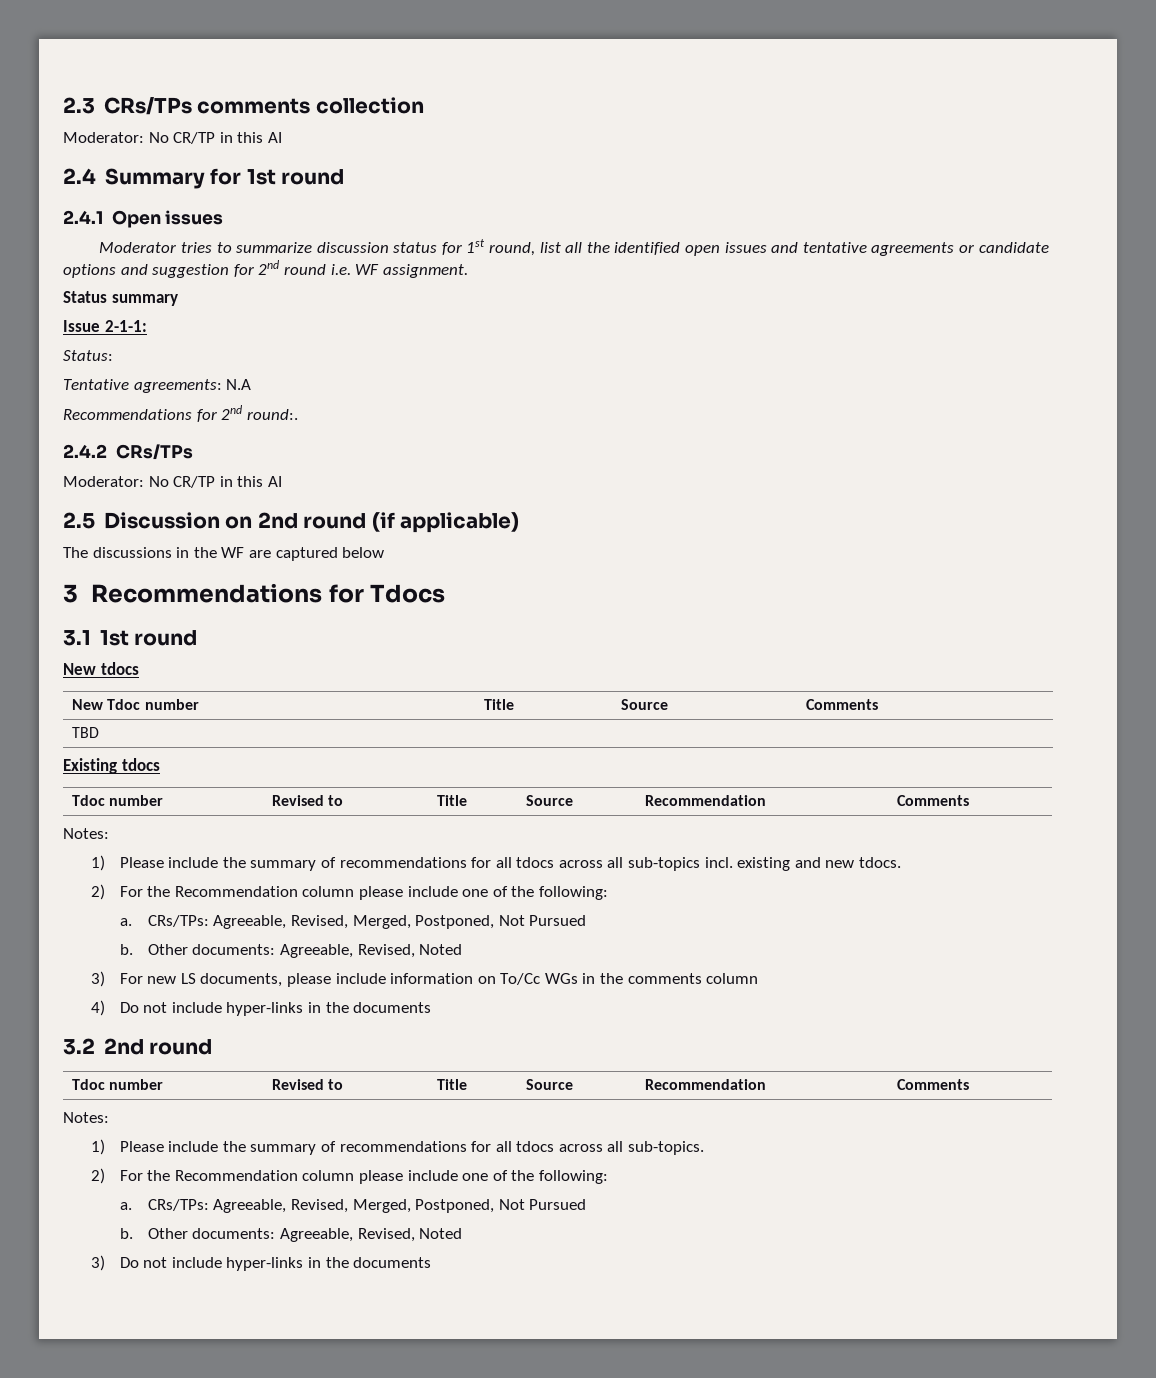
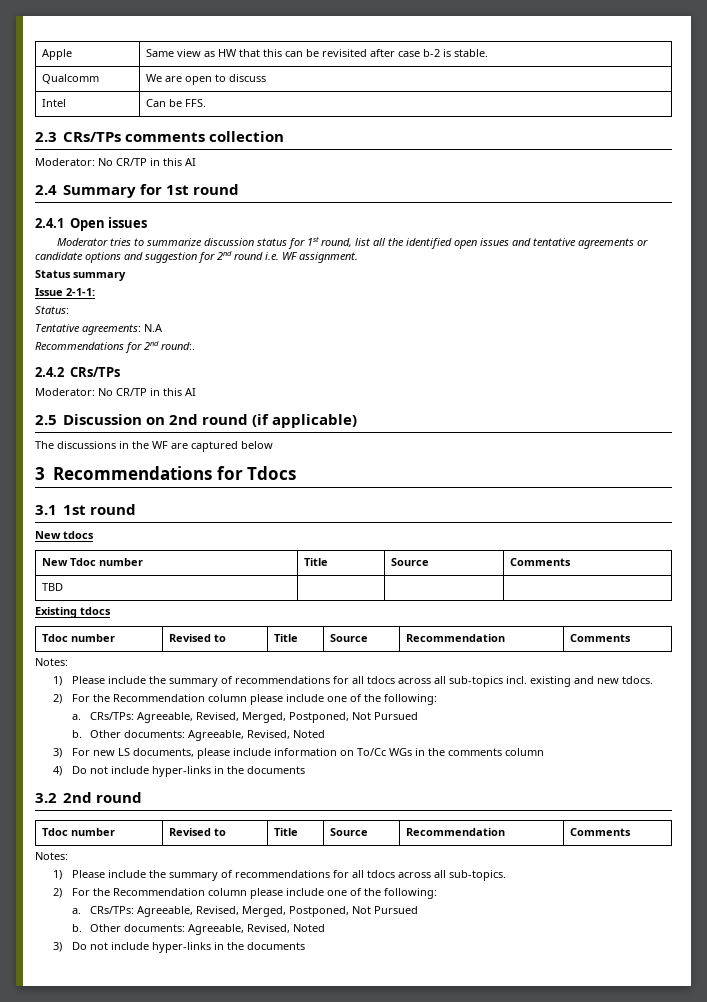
(63, 105) none -> [42,49,73,60] [146,49,489,57] [42,74,100,84] [146,74,267,85] [42,99,67,107] [146,99,207,107] Apple | Same view as HW that this can be revisited after case b-2 is stable. // Qualcomm | We are open to discuss // Intel | Can be FFS. //

